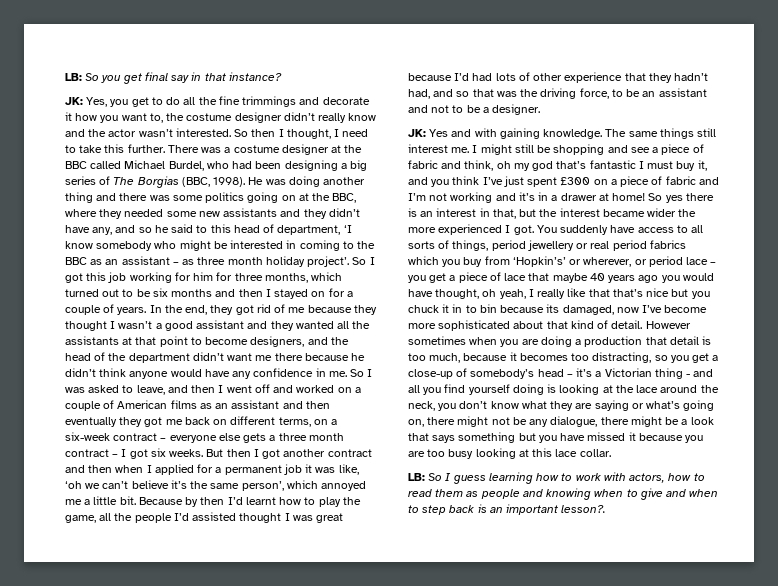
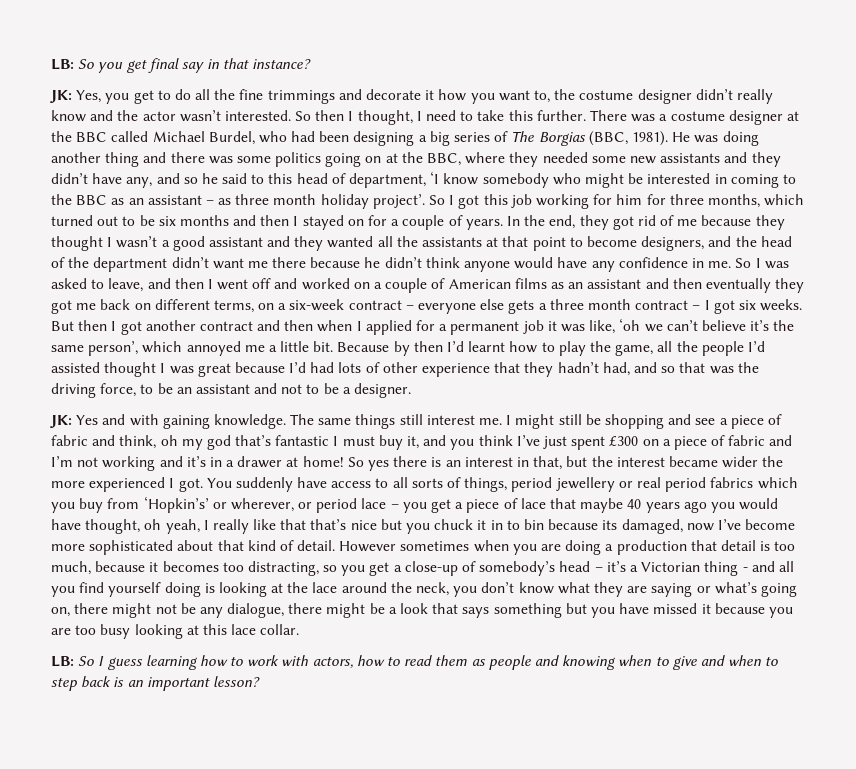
[213,177,246,187] 1998). -> [631,131,668,146] 1981).
[561,505,607,513] lesson?. -> [212,676,260,687] lesson?

